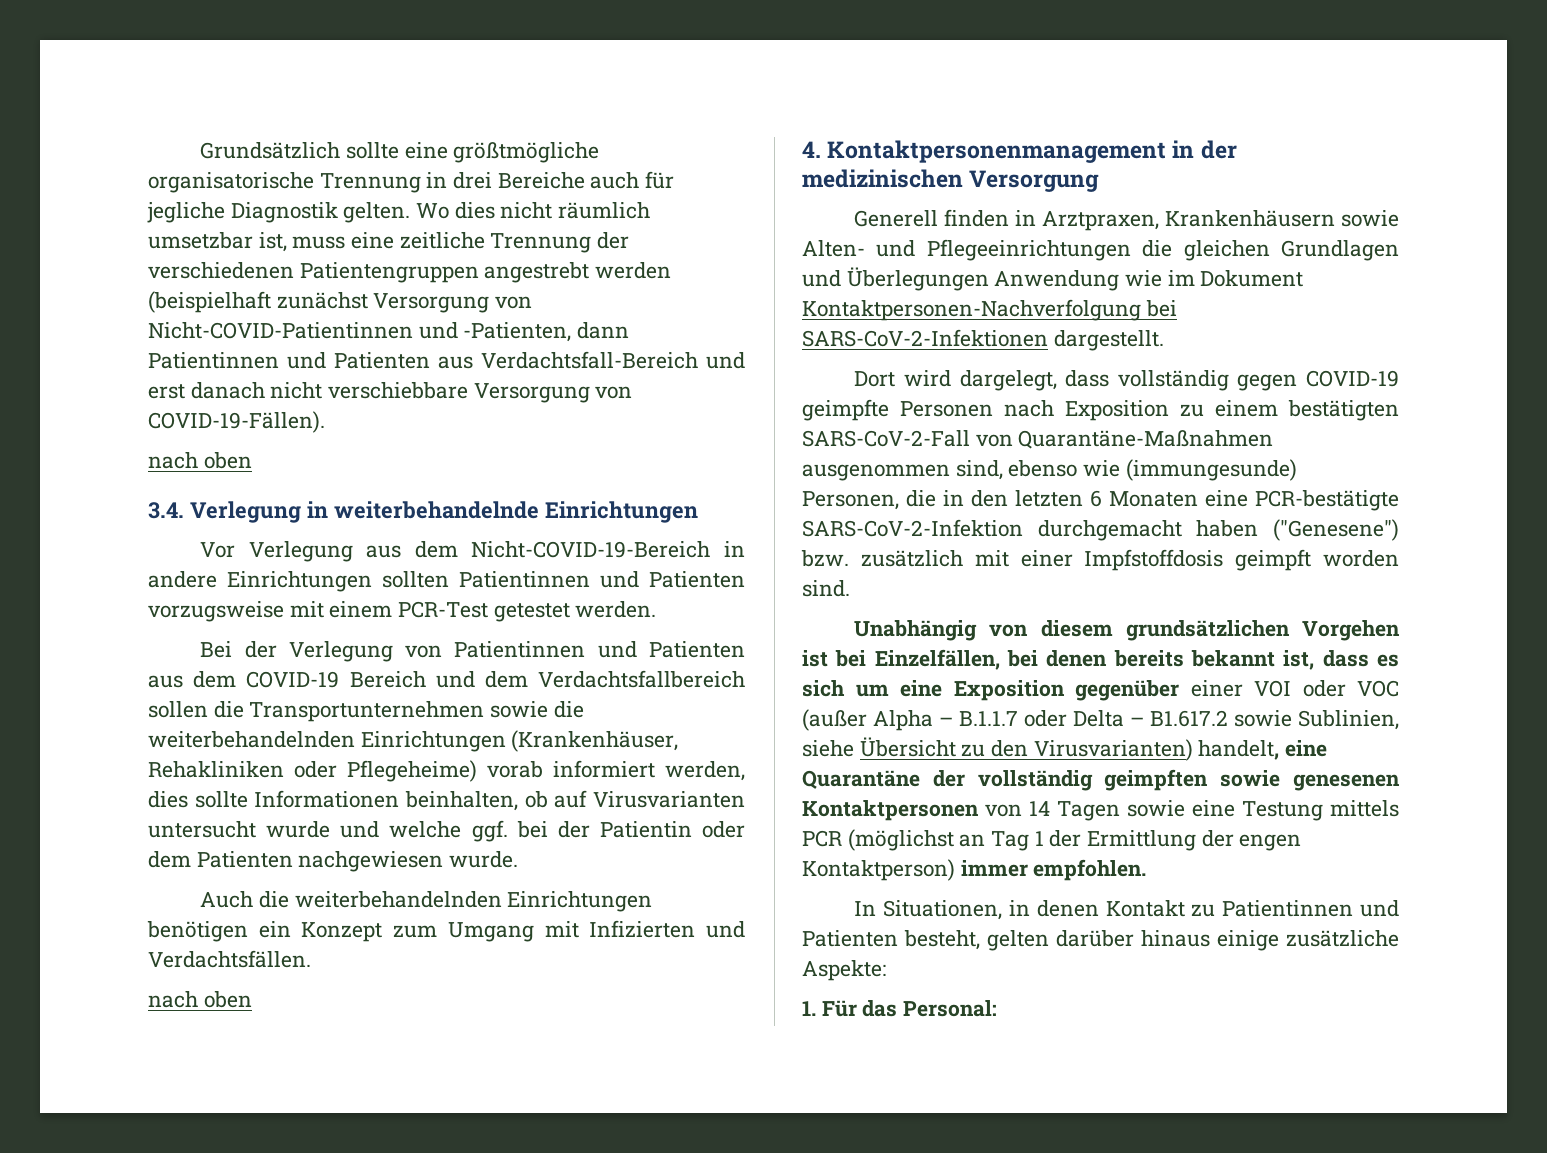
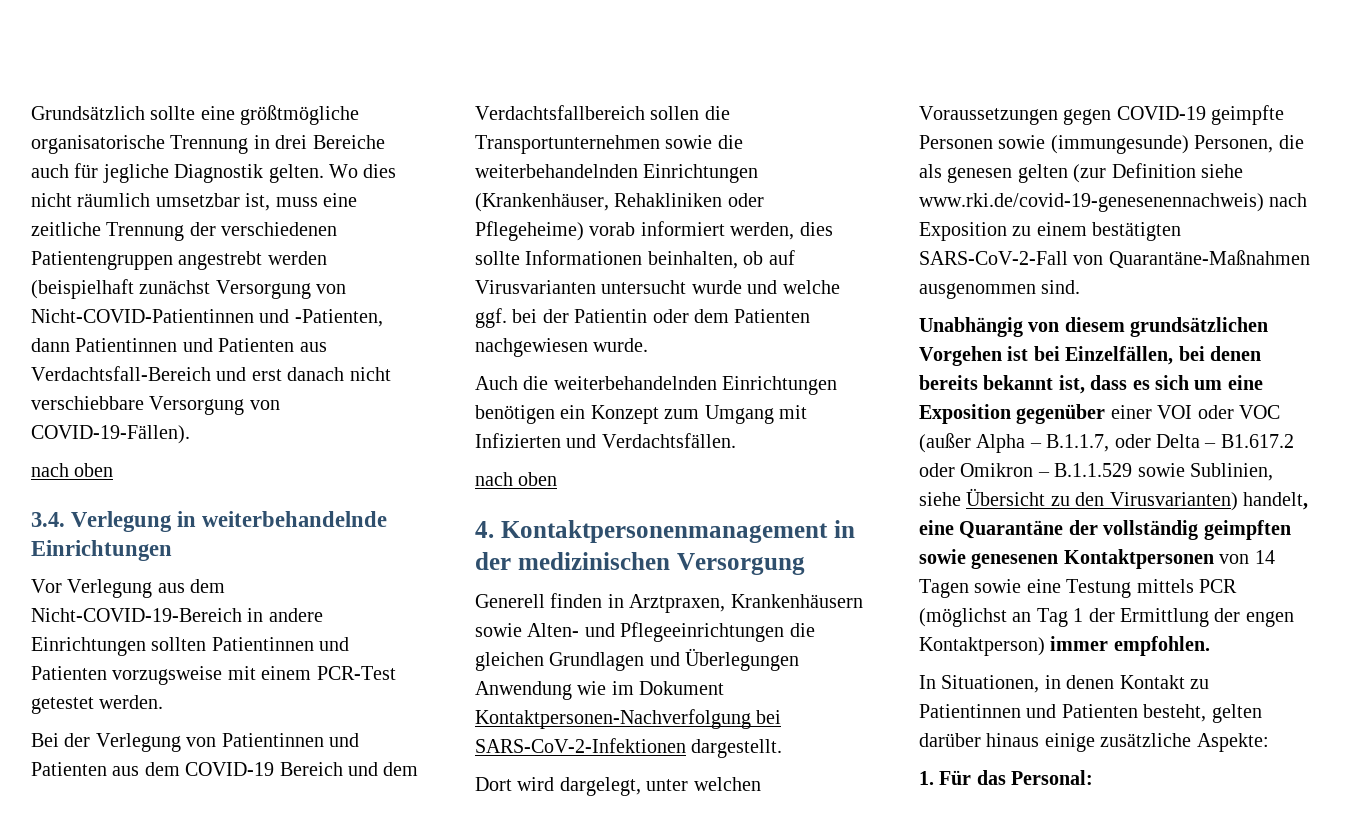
[1065,370,1229,391] dass vollständig -> [646,777,761,791] [919,106,1058,125] unter welchen Voraussetzungen
(993, 409) none -> [998,135,1304,154] [919,163,1243,183] [919,193,1264,212] sowie (immungesunde) Personen, die als genesen gelten (zur Definition siehe www.rki.de/covid-19-genesenennachweis)
[955,459,1297,481] [802,490,1399,511] [802,519,1399,541] [801,549,1399,571] sind, ebenso wie (immungesunde) Personen, die in den letzten 6 Monaten eine PCR-bestätigte SARS-CoV-2-Infektion durchgemacht haben ("Genesene") bzw. zusätzlich mit einer Impfstoffdosis geimpft worden -> (1036, 291) none
[959,711,1018,726] B.1.1.7 -> [1046,434,1110,452] B.1.1.7,
(1228, 718) none -> [919,463,1133,477] oder Omikron – B.1.1.529

